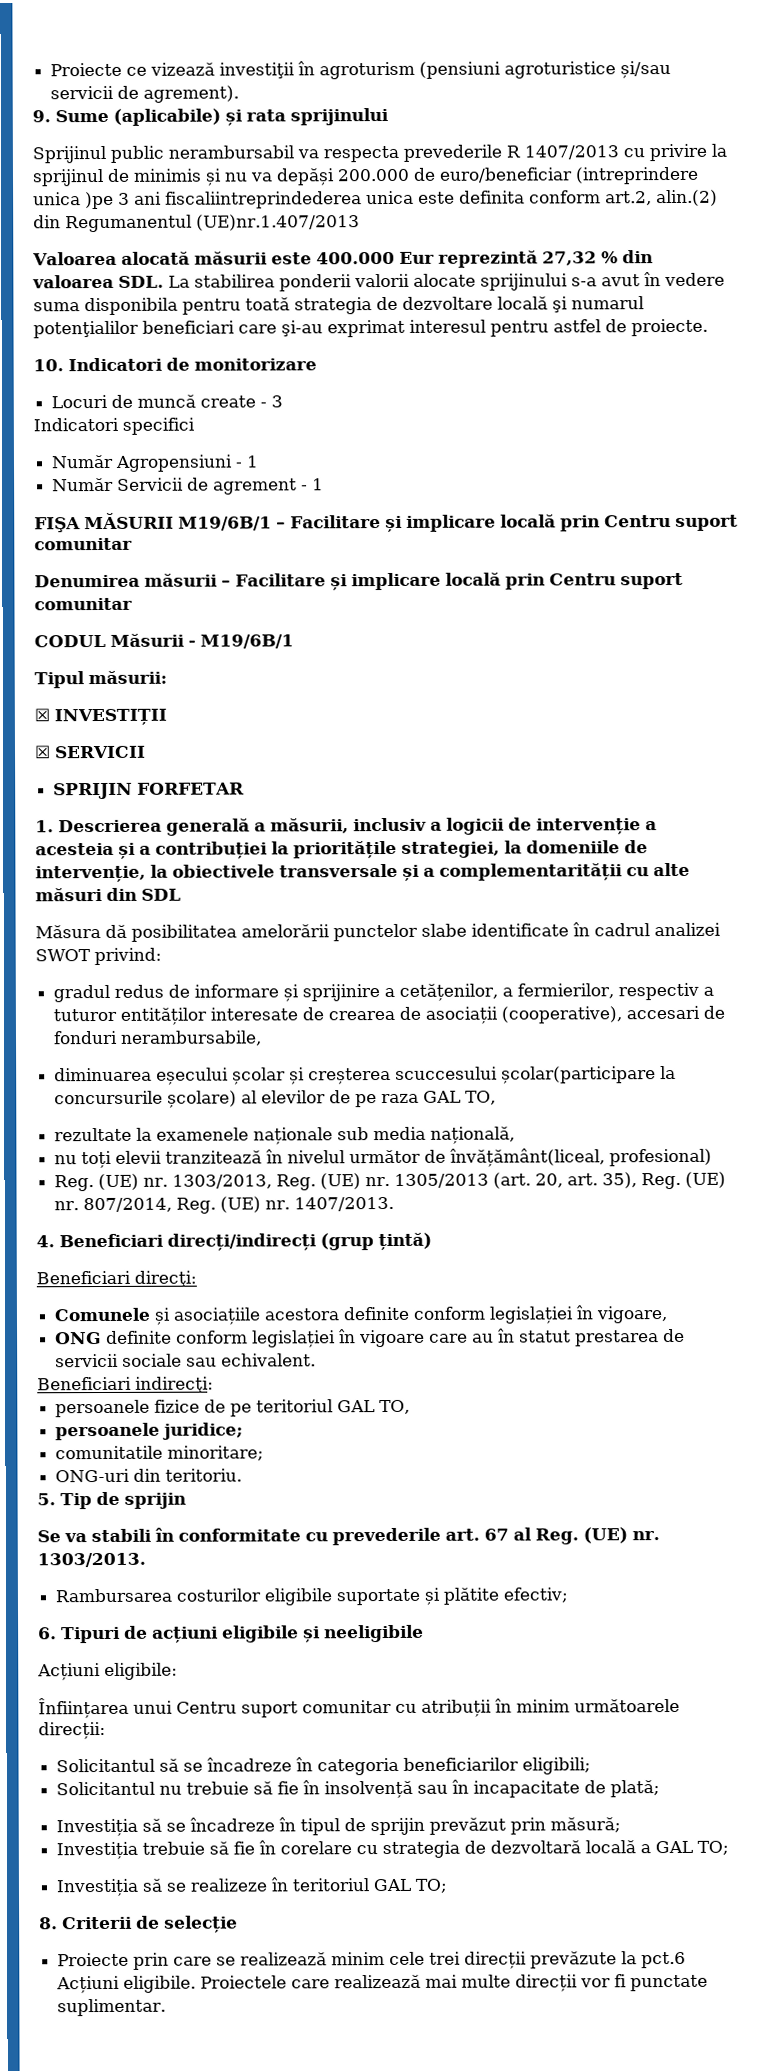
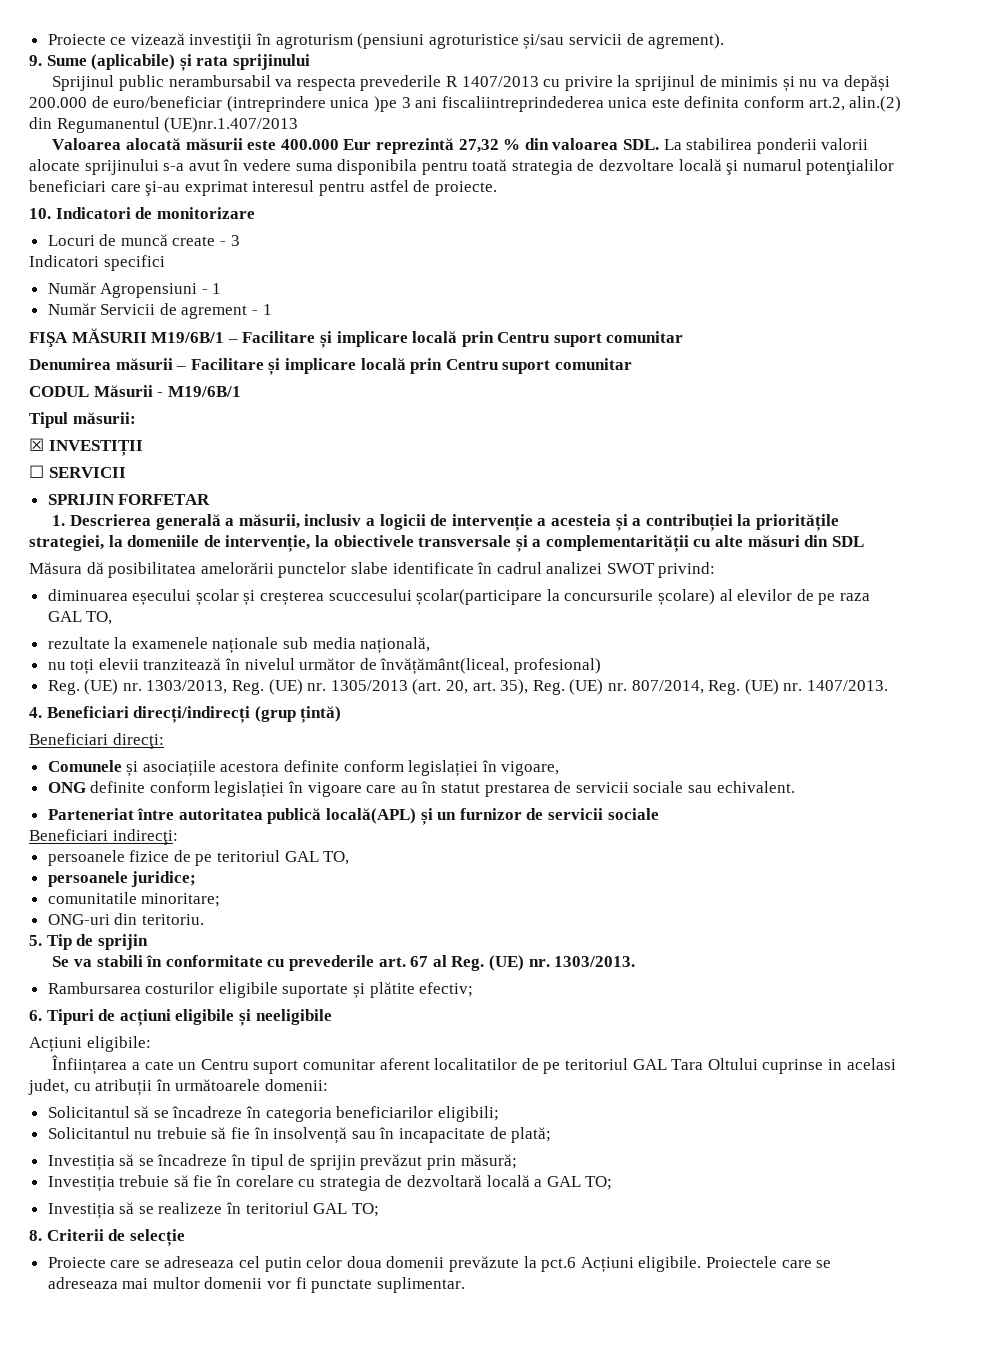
[34,745,51,759] ☒ -> [29,465,44,478] ☐
[53,982,715,1003] [53,1005,726,1025] [53,1030,263,1046] // gradul redus de informare și sprijinire a cetățenilor, a fermierilor, respectiv a tuturor entităților interesate de crearea de asociații (cooperative), accesari de fonduri nerambursabile, -> (716, 570) none
(317, 1360) none -> [47,808,659,825] // Parteneriat între autoritatea publică locală(APL) și un furnizor de servicii sociale
[133,1698,680,1718] [38,1721,106,1740] unui Centru suport comunitar cu atribuții în minim următoarele direcții: -> [132,1058,896,1074] [28,1079,328,1096] a cate un Centru suport comunitar aferent localitatilor de pe teritoriul GAL Tara Oltului cuprinse in acelasi judet, cu atribuții în următoarele domenii:
[133,1951,528,1970] prin care se realizează minim cele trei direcții -> [110,1256,445,1272] care se adreseaza cel putin celor doua domenii
[334,1974,579,1992] realizează mai multe direcții -> [816,1260,832,1268] [47,1277,263,1289] se adreseaza mai multor domenii

